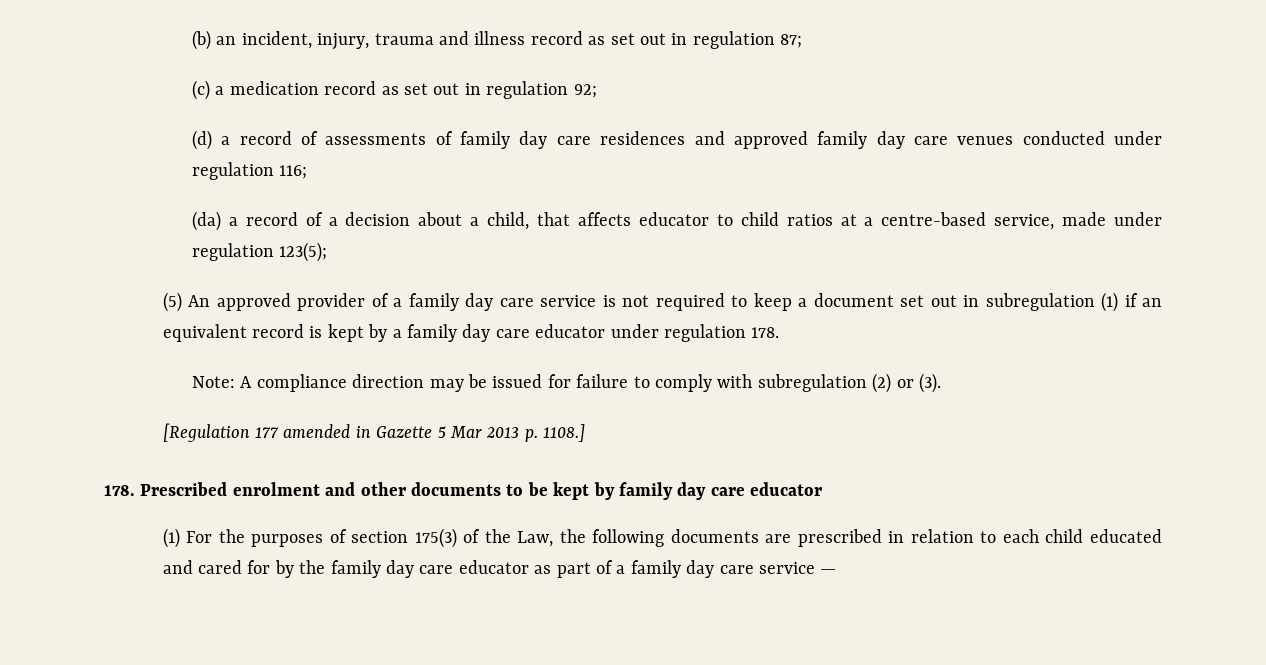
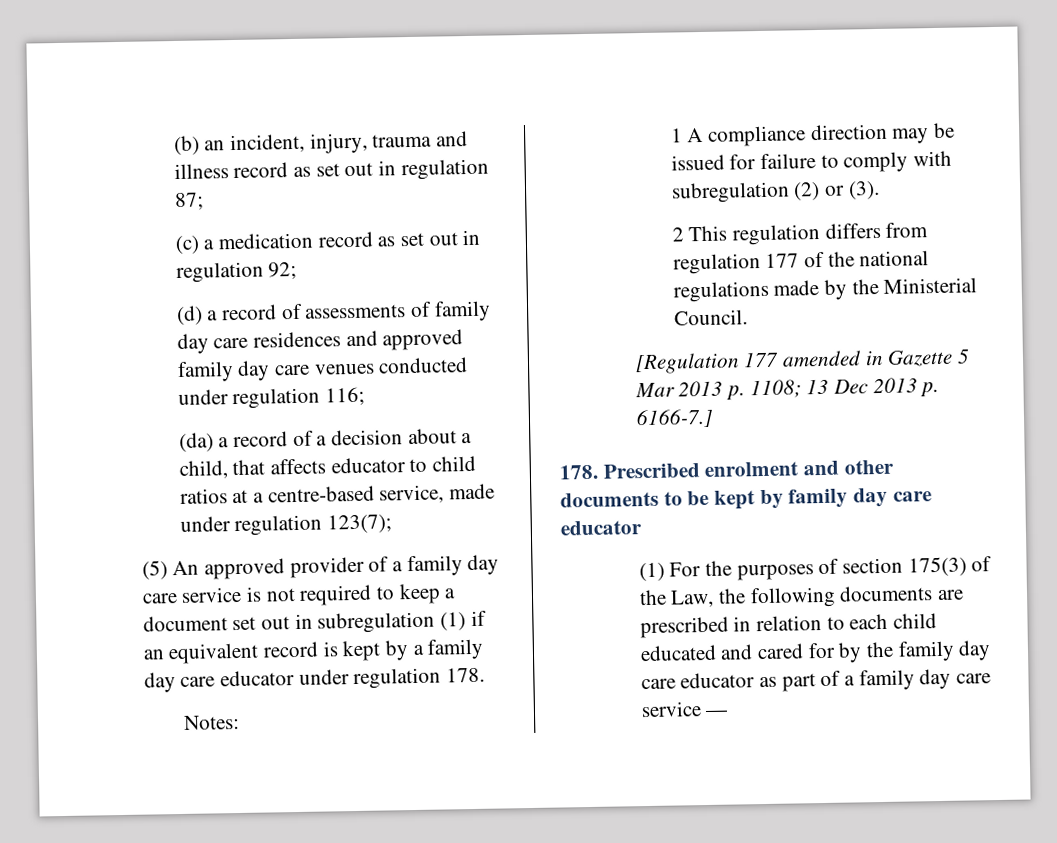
[279,242,328,262] 123(5); -> [327,514,393,534] 123(7);
[191,376,235,388] Note: -> [182,714,240,730] [670,128,683,143] Notes: // 1
(941, 383) none -> [671,222,929,246] [672,250,930,275] [672,277,978,303] [673,309,748,326] // 2 This regulation differs from regulation 177 of the national regulations made by the Ministerial Council.
[543,424,586,442] 1108.] -> [749,377,940,399] [635,408,714,429] 1108; 13 Dec 2013 p. 6166-7.]

